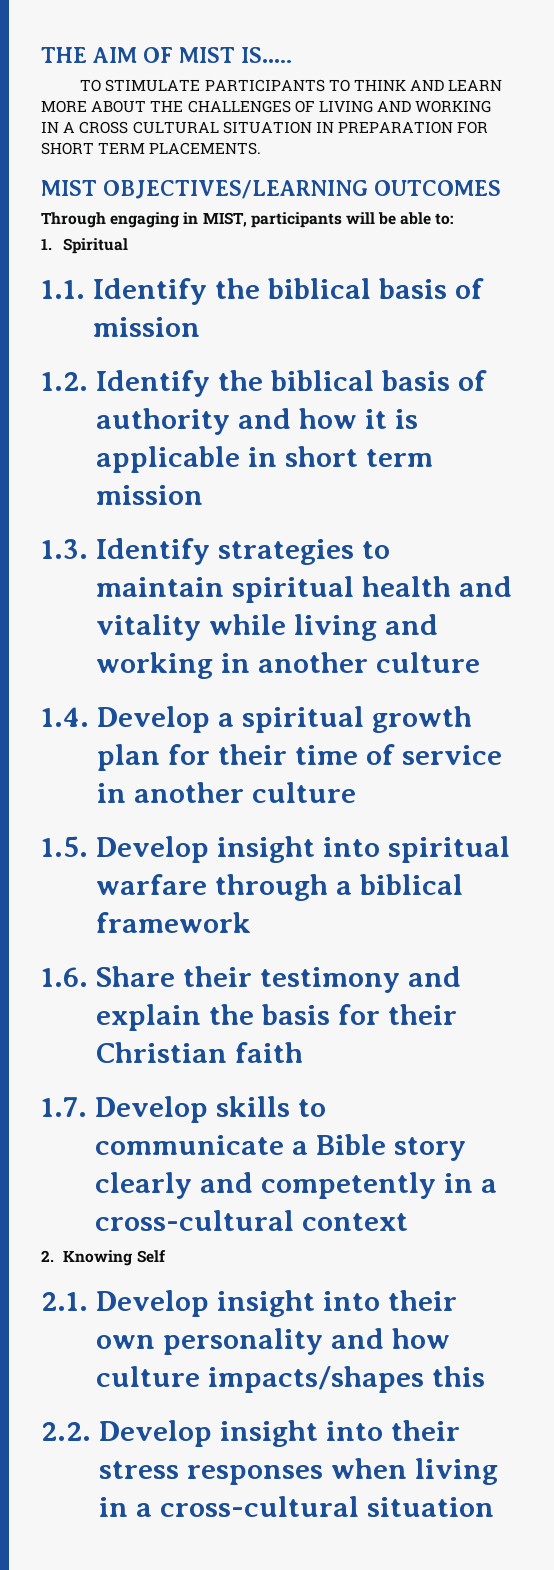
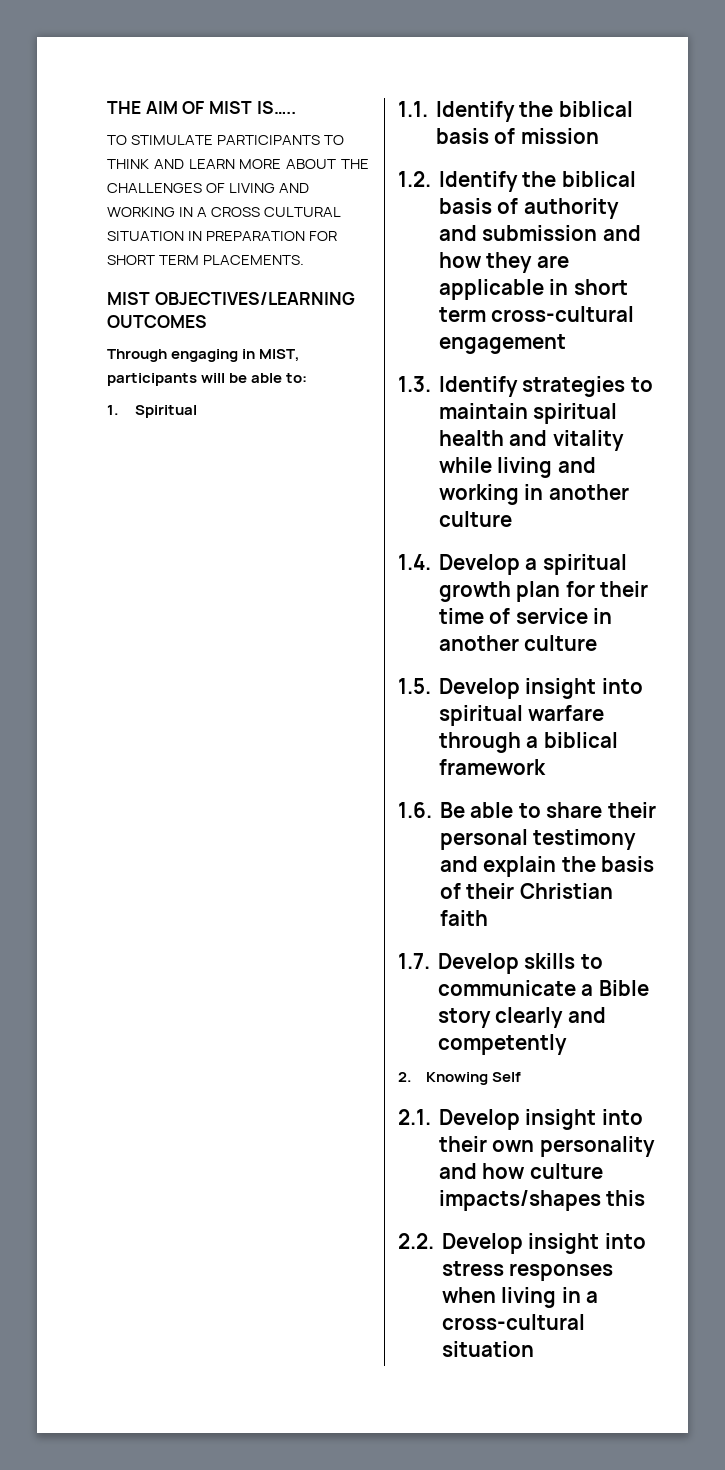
[298,408,418,429] how it is -> [482,225,641,241] [438,252,569,273] submission and how they are
[95,485,203,505] mission -> [491,306,635,322] [438,334,566,354] cross-cultural engagement
[95,966,252,987] Share their -> [439,802,656,818] [439,829,528,850] Be able to share their personal
[337,1004,380,1025] for -> [439,883,461,899] of
[443,1173,497,1193] [94,1210,408,1231] in a cross-cultural context -> (567, 1044) none
[390,1420,460,1441] their -> (646, 1241) none

